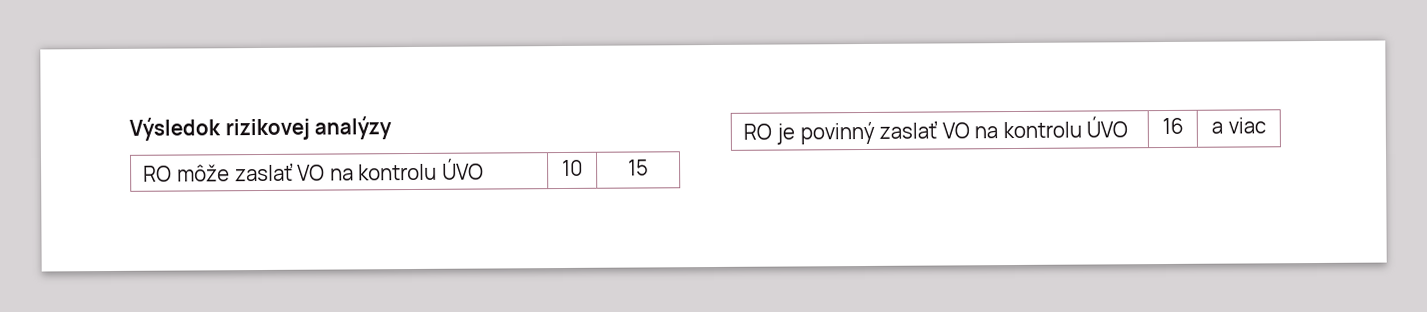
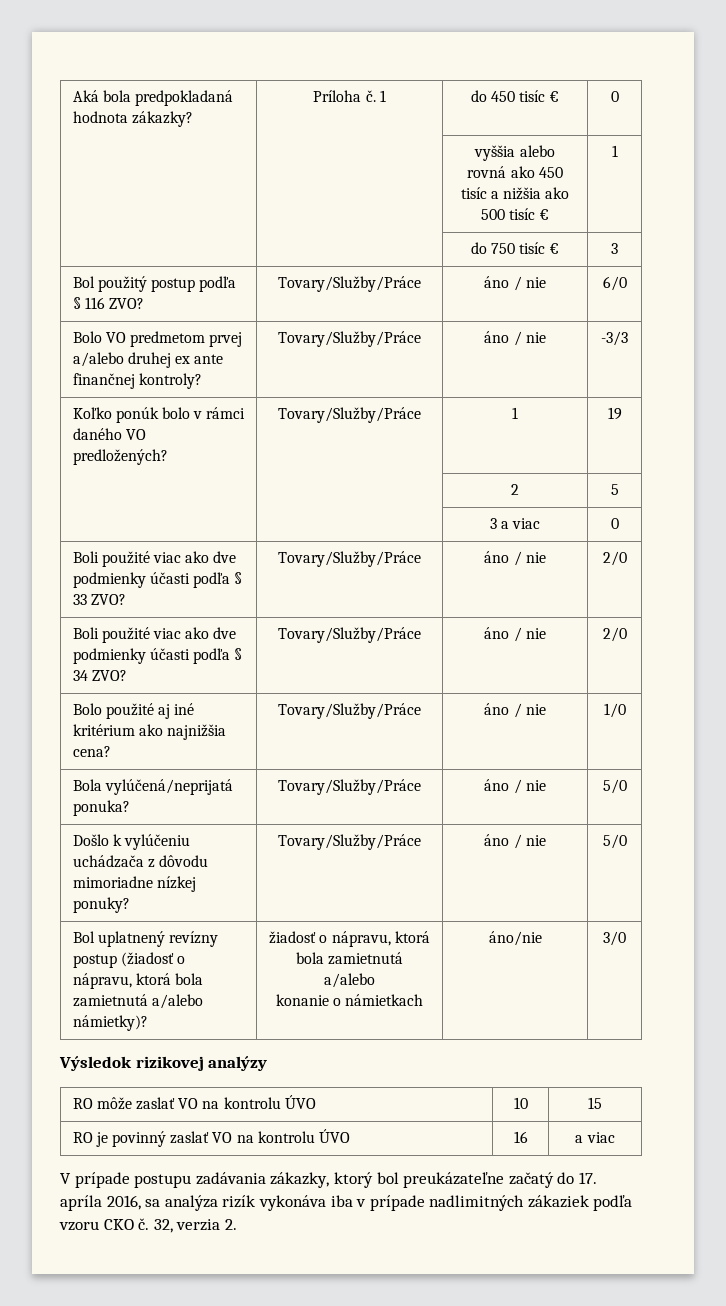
(129, 129) none -> [72,90,233,106] [72,111,193,127] [313,90,386,102] [470,90,560,102] [610,91,619,102] [474,145,555,161] [467,166,563,178] [460,187,570,200] [480,208,550,220] [611,145,618,157] [470,242,560,254] [611,243,618,254] [72,276,237,292] [72,297,144,309] [278,276,421,292] [484,276,546,291] [602,276,627,291] [72,331,243,347] [72,352,224,368] [72,373,202,389] [278,331,421,347] [484,331,546,346] [601,331,628,346] [72,407,246,423] [72,428,146,440] [72,449,168,465] [278,407,421,423] [512,407,518,419] [607,407,622,420] [511,484,519,495] [610,484,619,495] [489,518,541,529] [610,518,619,529] [72,551,237,567] [72,572,243,588] [72,594,126,605] [278,551,421,567] [484,551,546,566] [602,551,627,566] [72,627,237,643] [72,648,243,664] [72,670,127,681] [278,627,421,643] [484,627,546,642] [602,627,627,642] [72,703,195,719] [72,724,226,740] [72,746,111,757] [278,703,421,719] [484,703,546,718] [603,703,626,718] [72,779,233,795] [72,800,130,816] [278,779,421,795] [484,779,546,794] [602,779,627,794] [72,834,190,850] [72,855,208,868] [72,876,196,892] [72,897,130,913] [278,834,421,850] [484,834,546,849] [602,834,627,849] [72,931,218,947] [72,952,185,968] [72,973,203,989] [72,994,203,1009] [72,1015,148,1031] [269,931,430,947] [295,952,404,965] [324,973,375,988] [275,994,424,1006] [488,931,542,946] [603,931,626,946] Aká bola predpokladaná hodnota zákazky? | Príloha č. 1 | do 450 tisíc € | 0 // | | vyššia alebo rovná ako 450 tisíc a nižšia ako 500 tisíc € | 1 // | | do 750 tisíc € | 3 // Bol použitý postup podľa § 116 ZVO? | Tovary/Služby/Práce | áno / nie | 6/0 // Bolo VO predmetom prvej a/alebo druhej ex ante finančnej kontroly? | Tovary/Služby/Práce | áno / nie | -3/3 // Koľko ponúk bolo v rámci daného VO predložených? | Tovary/Služby/Práce | 1 | 19 // | | 2 | 5 // | | 3 a viac | 0 // Boli použité viac ako dve podmienky účasti podľa § 33 ZVO? | Tovary/Služby/Práce | áno / nie | 2/0 // Boli použité viac ako dve podmienky účasti podľa § 34 ZVO? | Tovary/Služby/Práce | áno / nie | 2/0 // Bolo použité aj iné kritérium ako najnižšia cena? | Tovary/Služby/Práce | áno / nie | 1/0 // Bola vylúčená/neprijatá ponuka? | Tovary/Služby/Práce | áno / nie | 5/0 // Došlo k vylúčeniu uchádzača z dôvodu mimoriadne nízkej ponuky? | Tovary/Služby/Práce | áno / nie | 5/0 // Bol uplatnený revízny postup (žiadosť o nápravu, ktorá bola zamietnutá a/alebo námietky)? | žiadosť o nápravu, ktorá bola zamietnutá a/alebo // konanie o námietkach | áno/nie | 3/0 //
(1266, 125) none -> [60,1172,597,1188] [60,1195,633,1211] [59,1218,237,1233] // V prípade postupu zadávania zákazky, ktorý bol preukázateľne začatý do 17. apríla 2016, sa analýza rizík vykonáva iba v prípade nadlimitných zákaziek podľa vzoru CKO č. 32, verzia 2.

